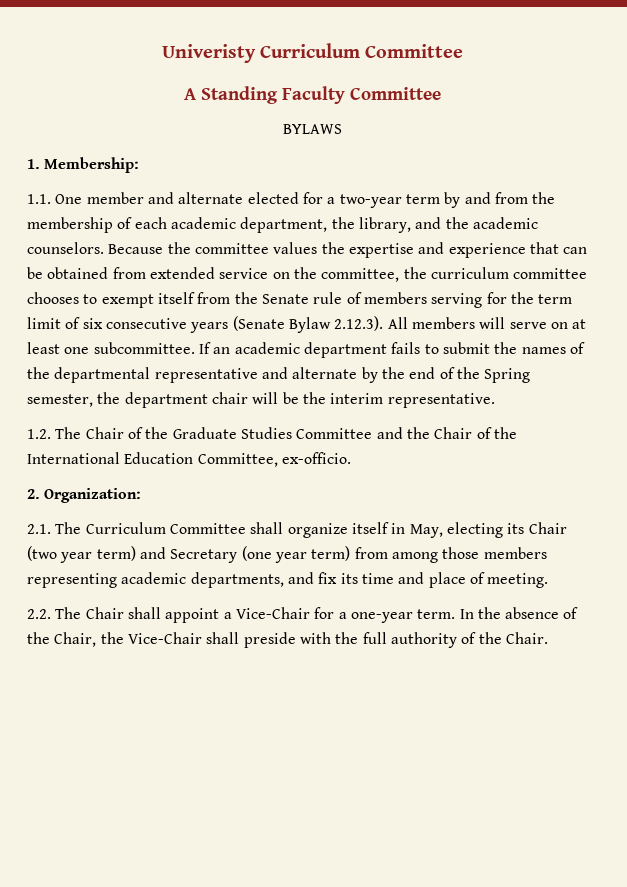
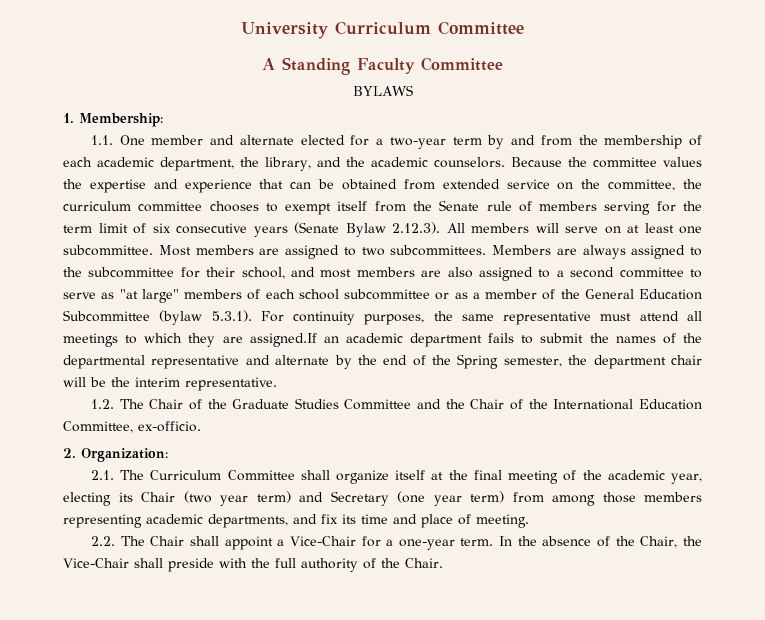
[161,44,256,63] Univeristy -> [241,22,328,39] University
[198,342,211,354] If -> [158,245,702,259] [63,267,702,281] [63,289,702,303] [63,310,702,325] [63,333,317,347] Most members are assigned to two subcommittees. Members are always assigned to the subcommittee for their school, and most members are also assigned to a second committee to serve as "at large" members of each school subcommittee or as a member of the General Education Subcommittee (bylaw 5.3.1). For continuity purposes, the same representative must attend all meetings to which they are assigned.If
[391,523,443,538] in May, -> [431,470,702,484] at the final meeting of the academic year,

